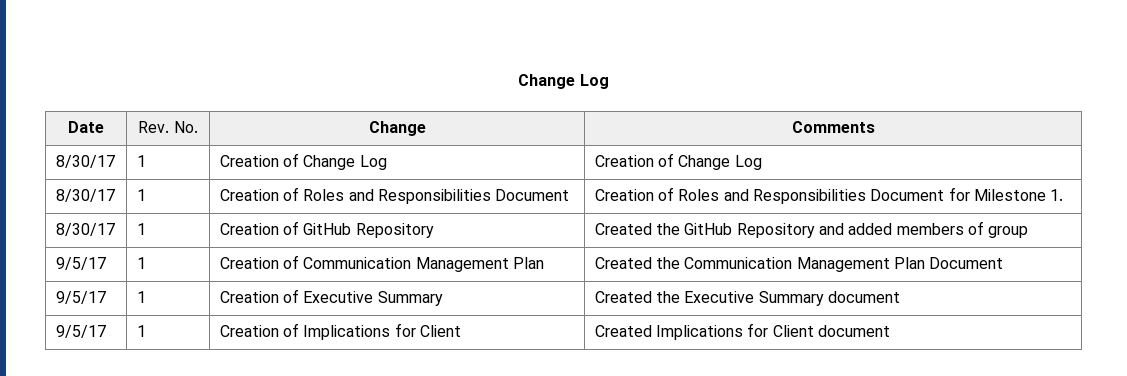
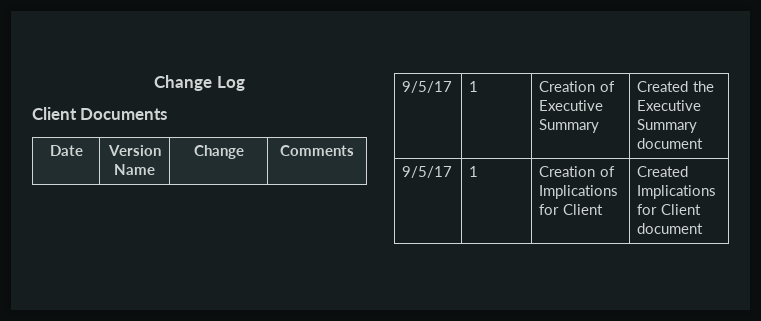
[518,74,609,89] Change Log -> [154,75,245,91] [32,107,168,120] Change Log // Client Documents
[138,121,198,133] Rev. No. -> [107,145,161,156] [114,164,155,175] Version Name
[55,155,115,168] [136,155,146,167] [219,153,387,170] [594,153,762,170] [55,189,115,202] [136,189,146,201] [219,187,570,204] [594,187,1064,204] [55,223,115,236] [136,223,146,235] [219,221,434,238] [594,221,1029,238] [55,257,106,270] [136,257,146,269] [219,255,545,272] [594,257,1004,272] // 8/30/17 | 1 | Creation of Change Log | Creation of Change Log // 8/30/17 | 1 | Creation of Roles and Responsibilities Document | Creation of Roles and Responsibilities Document for Milestone 1. // 8/30/17 | 1 | Creation of GitHub Repository | Created the GitHub Repository and added members of group // 9/5/17 | 1 | Creation of Communication Management Plan | Created the Communication Management Plan Document -> (354, 150) none

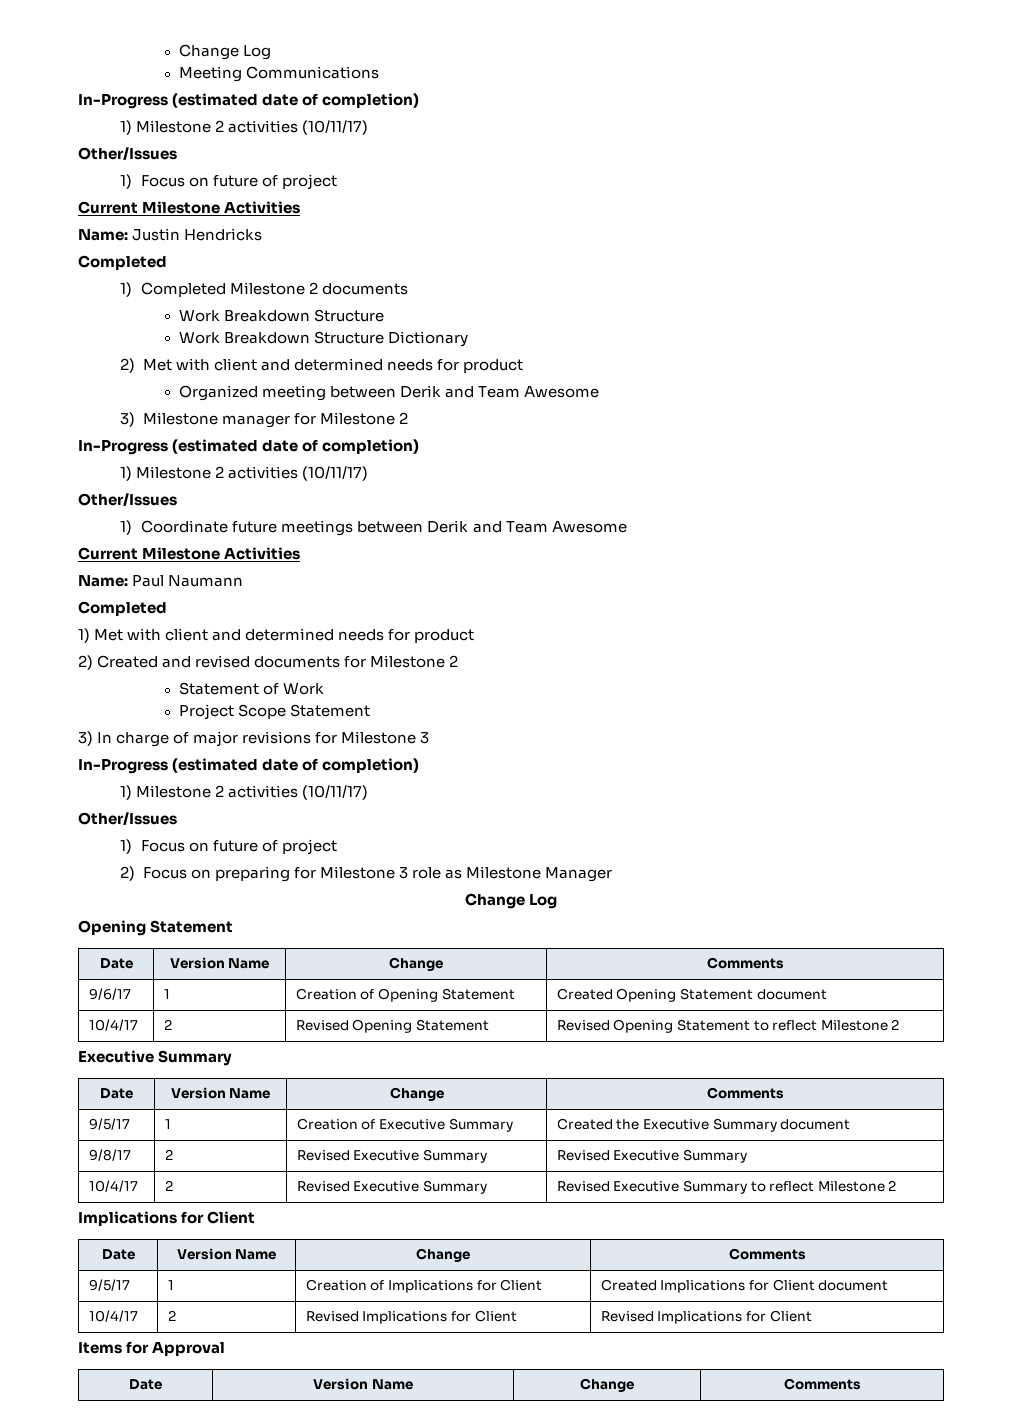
[154,75,245,91] [32,107,168,120] Change Log // Client Documents -> [178,44,271,60] [178,66,379,82] [78,93,420,109] [120,120,369,135] [78,147,177,160] [120,174,338,190] [78,201,301,214] [78,228,263,241] [78,255,167,270] [120,282,409,297] [178,309,384,322] [178,331,469,347] [120,358,524,373] [178,385,600,401] [120,412,408,428] [78,439,420,455] [120,466,369,481] [78,493,177,506] [120,520,627,536] [78,547,301,560] [78,575,244,587] [78,601,167,616] [78,628,475,643] [78,655,459,670] [178,682,324,695] [178,704,370,720] [78,731,430,747] [78,758,420,774] [120,785,369,800] [78,812,177,825] [120,839,338,855] [120,866,613,882] [464,893,558,909] [78,920,234,936] [99,958,133,969] [169,957,270,969] [389,957,443,971] [706,957,784,969] [88,988,131,1000] [163,989,170,999] [295,988,515,1002] [556,988,827,1002] [88,1019,138,1031] [163,1019,172,1030] [295,1019,489,1033] [556,1019,900,1033] [78,1050,233,1066] Change Log // Meeting Communications // In-Progress (estimated date of completion) // 1) Milestone 2 activities (10/11/17) // Other/Issues // 1) Focus on future of project // Current Milestone Activities // Name: Justin Hendricks // Completed // 1) Completed Milestone 2 documents // Work Breakdown Structure // Work Breakdown Structure Dictionary // 2) Met with client and determined needs for product // Organized meeting between Derik and Team Awesome // 3) Milestone manager for Milestone 2 // In-Progress (estimated date of completion) // 1) Milestone 2 activities (10/11/17) // Other/Issues // 1) Coordinate future meetings between Derik and Team Awesome // Current Milestone Activities // Name: Paul Naumann // Completed // 1) Met with client and determined needs for product // 2) Created and revised documents for Milestone 2 // Statement of Work // Project Scope Statement // 3) In charge of major revisions for Milestone 3 // In-Progress (estimated date of completion) // 1) Milestone 2 activities (10/11/17) // Other/Issues // 1) Focus on future of project // 2) Focus on preparing for Milestone 3 role as Milestone Manager // Change Log // Opening Statement // Date | Version Name | Change | Comments // 9/6/17 | 1 | Creation of Opening Statement | Created Opening Statement document // 10/4/17 | 2 | Revised Opening Statement | Revised Opening Statement to reflect Milestone 2 // Executive Summary
(704, 143) none -> [88,1149,131,1161] [164,1149,173,1160] [296,1149,487,1163] [556,1149,747,1163] [88,1180,138,1192] [164,1180,173,1191] [296,1180,487,1194] [556,1180,897,1194] [78,1211,256,1226] [101,1249,135,1260] [176,1248,277,1260] [416,1248,470,1262] [728,1248,806,1260] // 9/8/17 | 2 | Revised Executive Summary | Revised Executive Summary // 10/4/17 | 2 | Revised Executive Summary | Revised Executive Summary to reflect Milestone 2 // Implications for Client // Date | Version Name | Change | Comments
(704, 228) none -> [88,1310,138,1322] [167,1310,176,1321] [305,1310,517,1324] [600,1310,812,1324] [78,1341,226,1356] [129,1379,162,1390] [313,1378,413,1390] [580,1378,634,1392] [783,1378,861,1390] // 10/4/17 | 2 | Revised Implications for Client | Revised Implications for Client // Items for Approval // Date | Version Name | Change | Comments

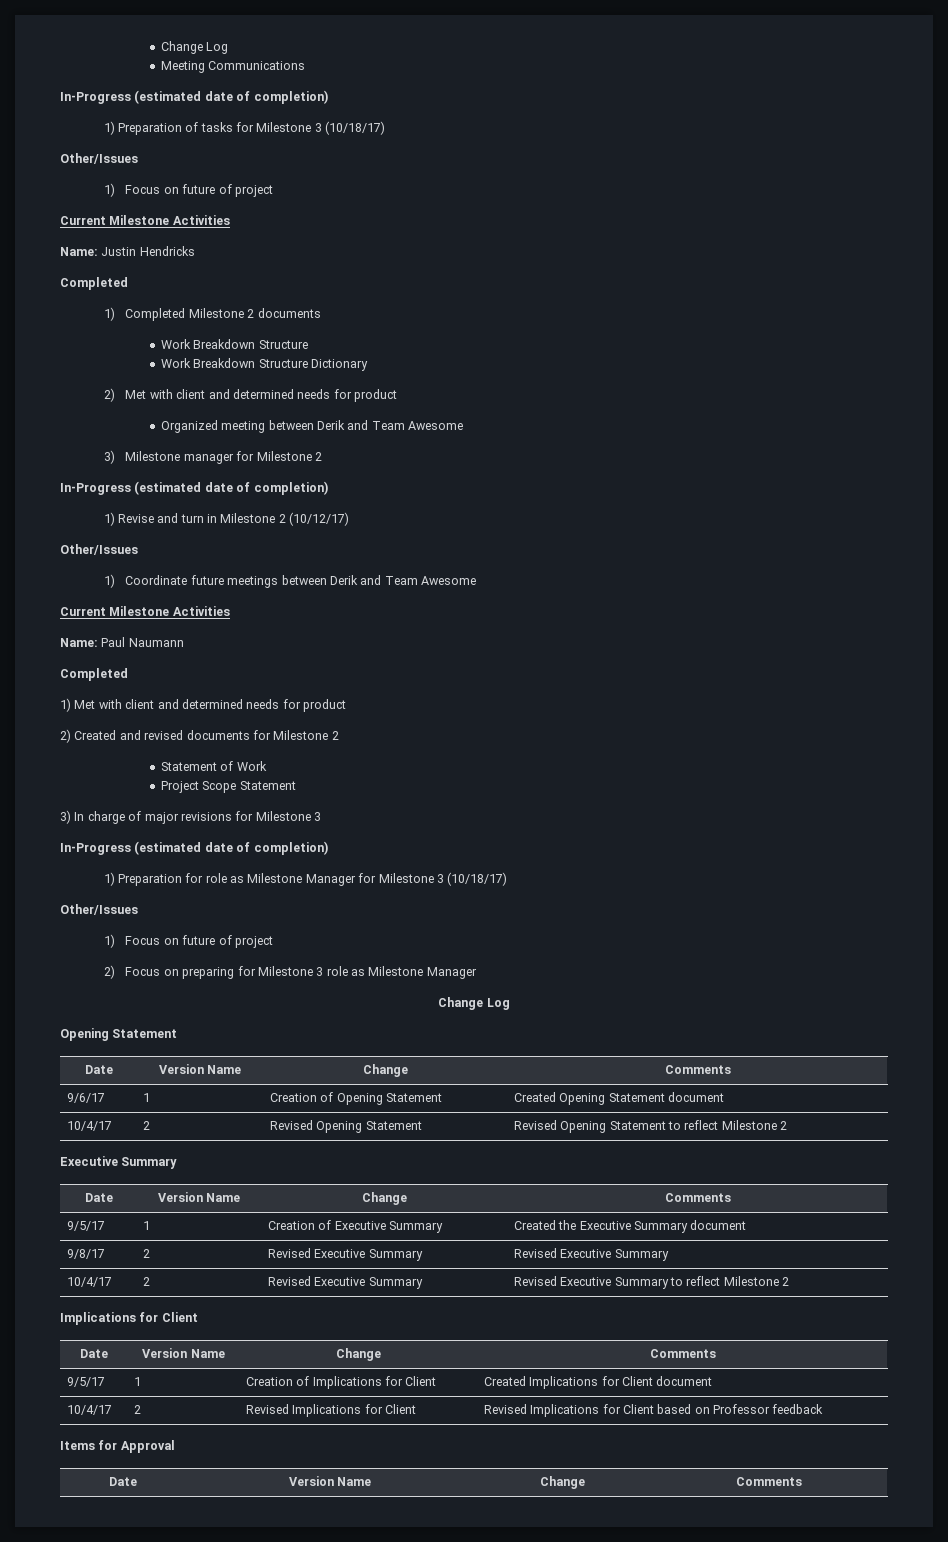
[136,120,369,135] Milestone 2 activities (10/11/17) -> [117,121,386,135] Preparation of tasks for Milestone 3 (10/18/17)
[136,466,369,481] Milestone 2 activities (10/11/17) -> [117,512,350,526] Revise and turn in Milestone 2 (10/12/17)
[136,785,369,800] Milestone 2 activities (10/11/17) -> [117,872,508,886] Preparation for role as Milestone Manager for Milestone 3 (10/18/17)
(812, 1316) none -> [657,1404,824,1414] based on Professor feedback

